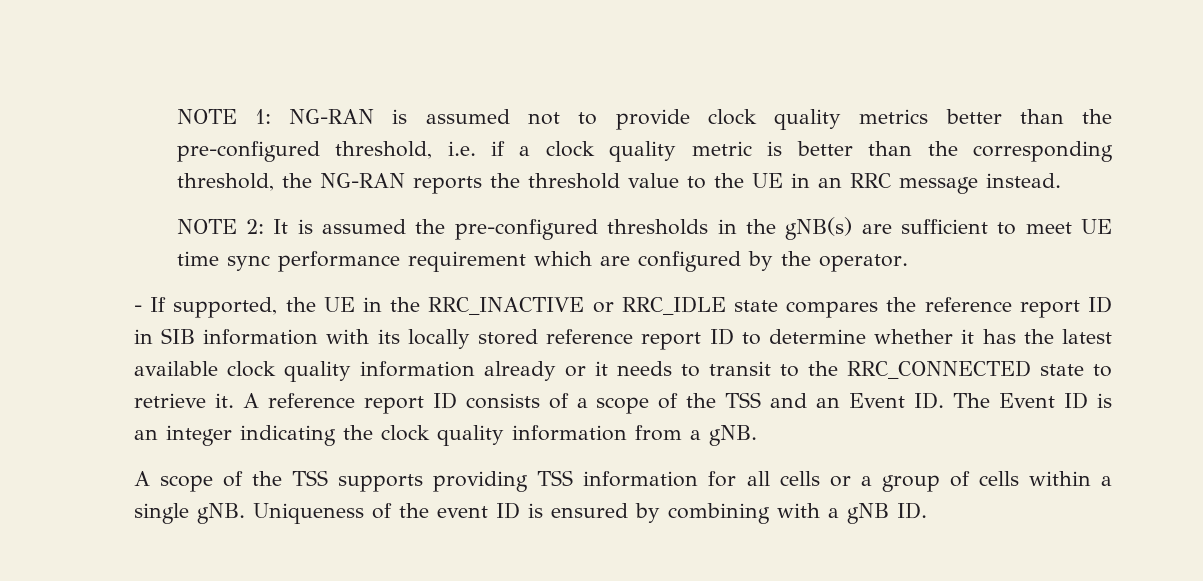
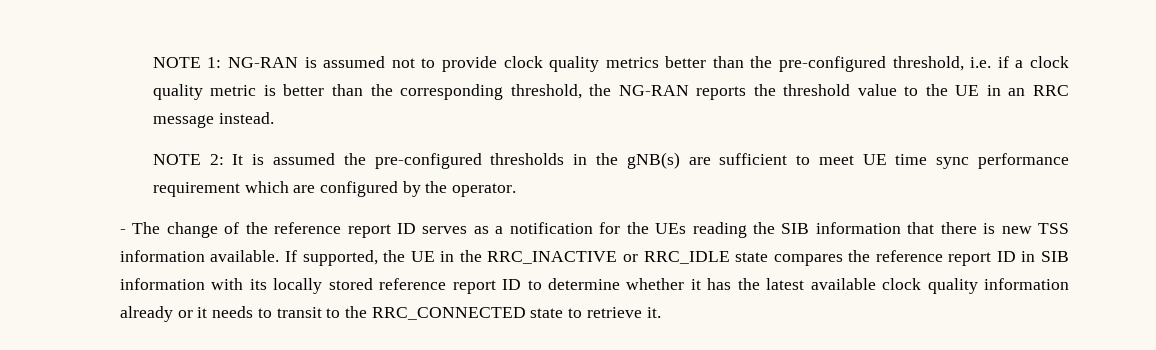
(142, 308) none -> [132,222,1070,238] [119,250,280,262] The change of the reference report ID serves as a notification for the UEs reading the SIB information that there is new TSS information available.
[242,392,1113,414] [133,425,757,446] [133,470,1113,492] [133,502,927,524] A reference report ID consists of a scope of the TSS and an Event ID. The Event ID is an integer indicating the clock quality information from a gNB. // A scope of the TSS supports providing TSS information for all cells or a group of cells within a single gNB. Uniqueness of the event ID is ensured by combining with a gNB ID. -> (661, 312) none

